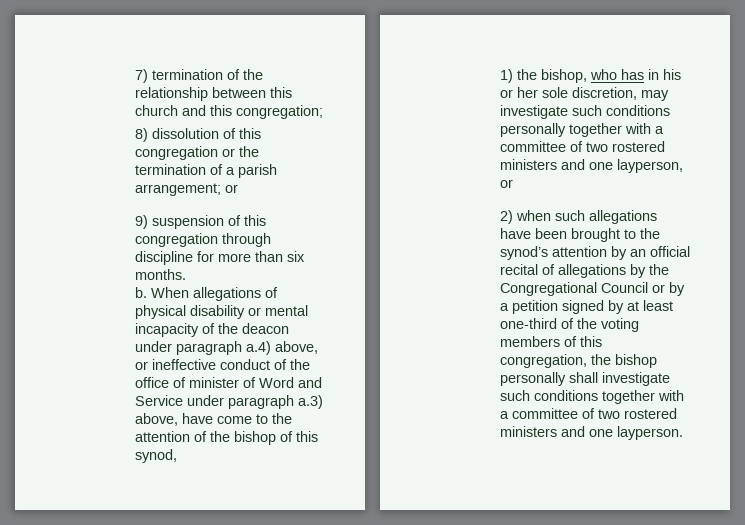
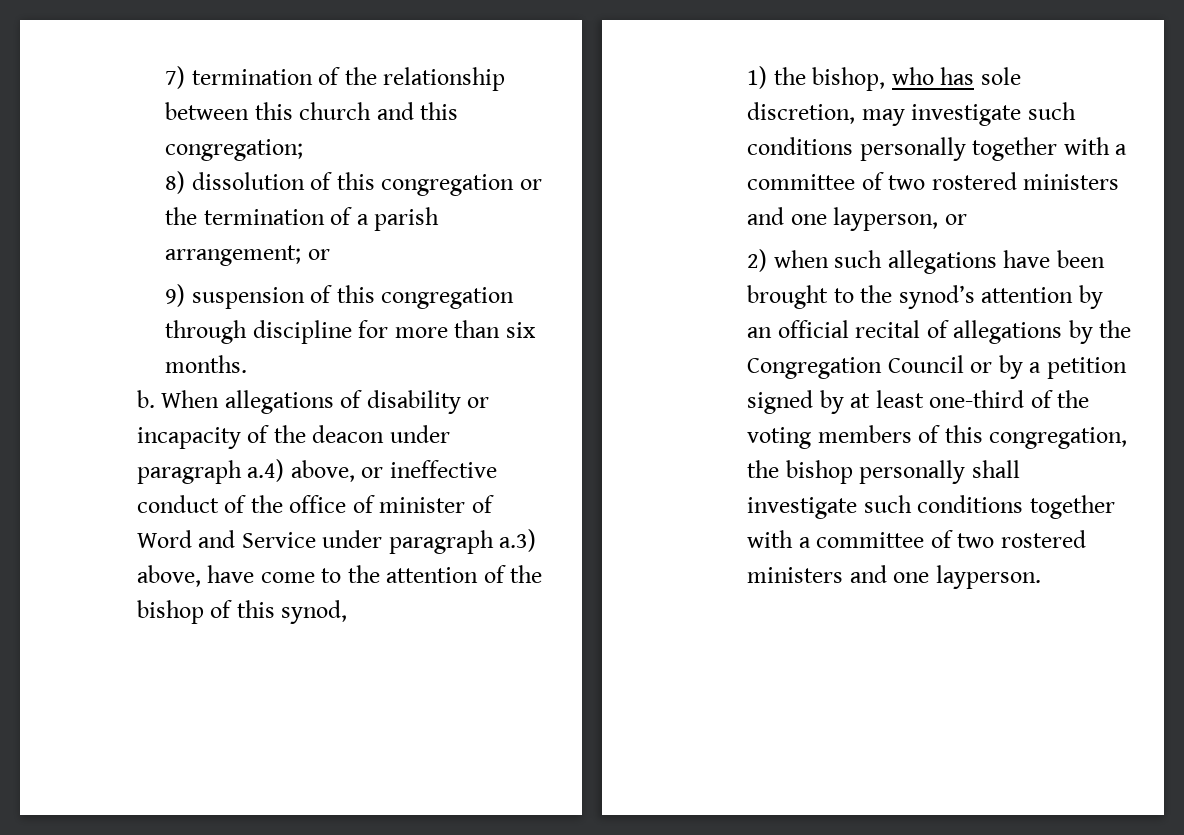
[135,305,187,319] physical -> (363, 399) none
[265,305,309,316] mental -> (490, 402) none
[648,69,682,80] [500,87,539,98] in his or her -> (975, 76) none
[500,282,598,296] Congregational -> [747,357,883,379] Congregation

